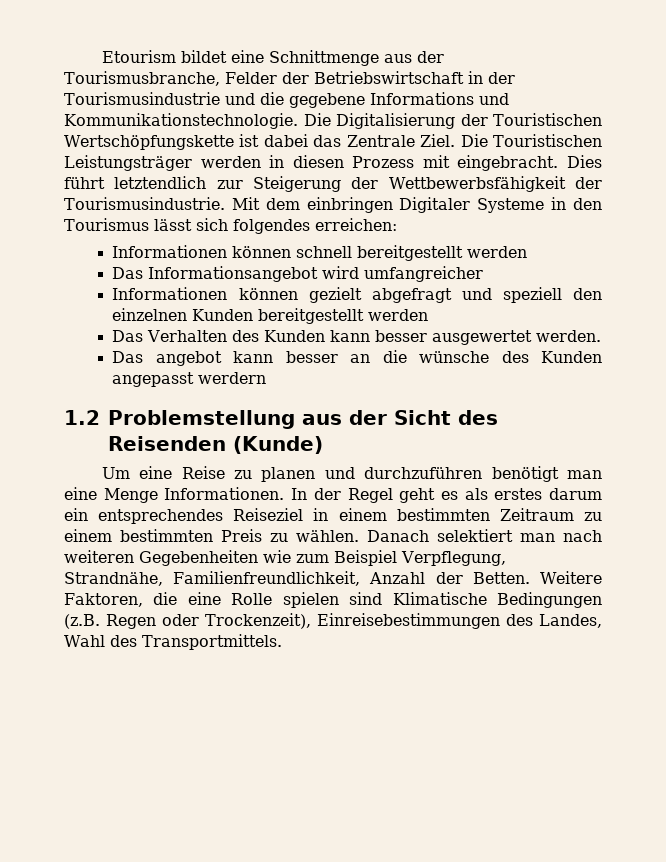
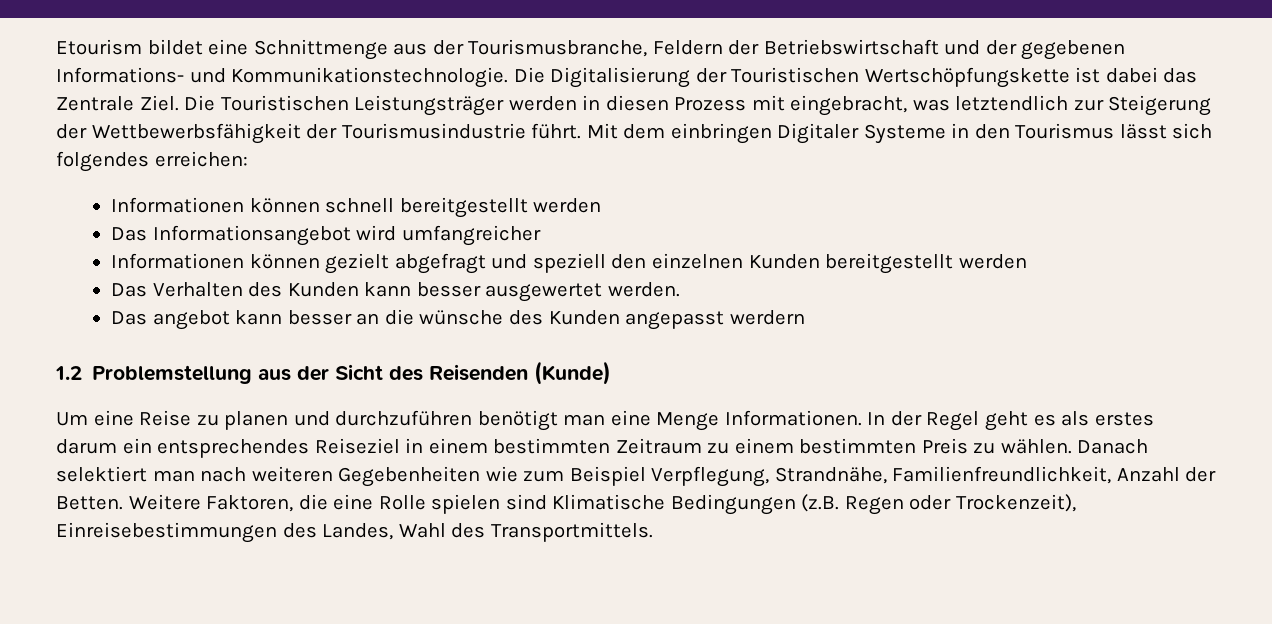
[224,72,277,84] Felder -> [652,40,723,55] Feldern
[467,71,515,84] [64,92,474,108] in der Tourismusindustrie und die gegebene Informations -> [944,40,1126,60] [56,67,184,83] und der gegebenen Informations-
[457,155,602,171] [64,177,105,189] eingebracht. Dies führt -> [790,95,950,116] eingebracht, was
[64,197,225,210] Tourismusindustrie. -> [341,123,582,139] Tourismusindustrie führt.

